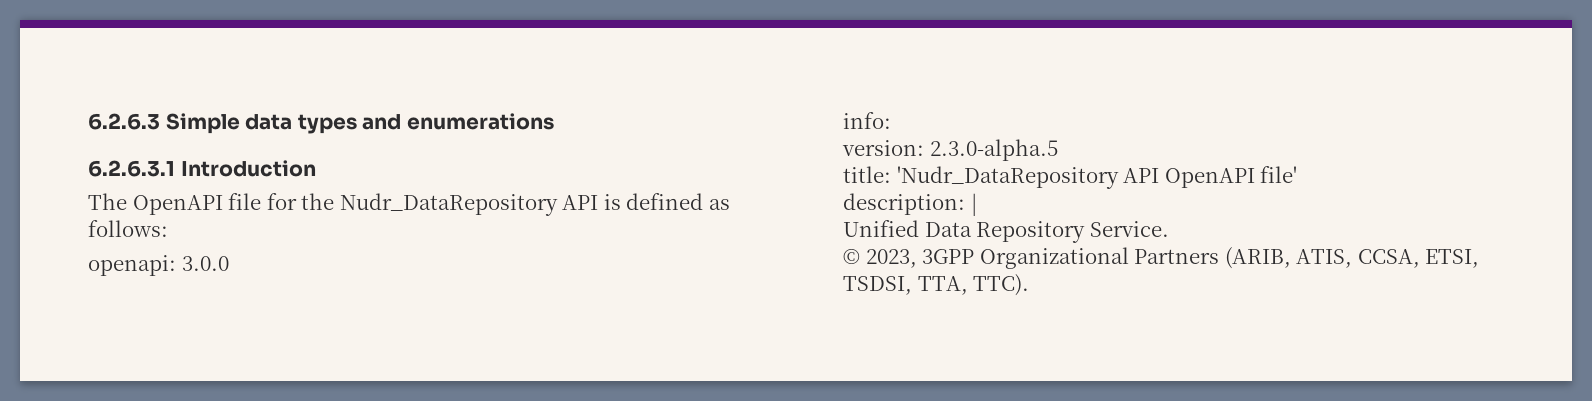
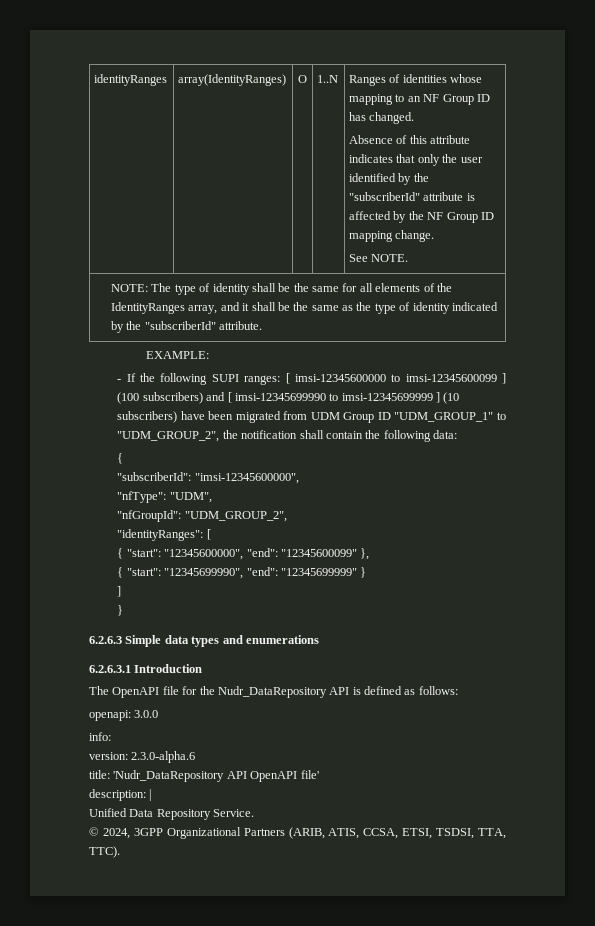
(88, 121) none -> [94,74,168,86] [178,74,287,86] [298,75,307,83] [317,75,339,83] [349,74,483,86] [349,94,490,105] [349,112,415,124] [349,135,471,144] [349,154,483,166] [349,173,429,185] [349,192,475,201] [349,211,494,223] [349,230,435,242] [349,254,409,262] [111,283,452,295] [111,302,498,314] [111,321,263,333] [145,351,209,359] [117,373,506,385] [117,392,460,404] [117,411,506,423] [117,430,458,442] [117,453,124,464] [117,472,299,484] [117,491,212,503] [117,510,287,522] [117,529,211,541] [117,548,370,560] [117,567,367,579] [117,586,122,597] [117,605,124,616] identityRanges | array(IdentityRanges) | O | 1..N | Ranges of identities whose mapping to an NF Group ID has changed. // Absence of this attribute indicates that only the user identified by the "subscriberId" attribute is affected by the NF Group ID mapping change. // See NOTE. // NOTE: The type of identity shall be the same for all elements of the IdentityRanges array, and it shall be the same as the type of identity indicated by the "subscriberId" attribute. // EXAMPLE: // - If the following SUPI ranges: [ imsi-12345600000 to imsi-12345600099 ] (100 subscribers) and [ imsi-12345699990 to imsi-12345699999 ] (10 subscribers) have been migrated from UDM Group ID "UDM_GROUP_1" to "UDM_GROUP_2", the notification shall contain the following data: // { // "subscriberId": "imsi-12345600000", // "nfType": "UDM", // "nfGroupId": "UDM_GROUP_2", // "identityRanges": [ // { "start": "12345600000", "end": "12345600099" }, // { "start": "12345699990", "end": "12345699999" } // ] // } //
[929,139,1058,161] 2.3.0-alpha.5 -> [131,751,196,763] 2.3.0-alpha.6
[865,249,917,268] 2023, -> [102,828,130,839] 2024,

